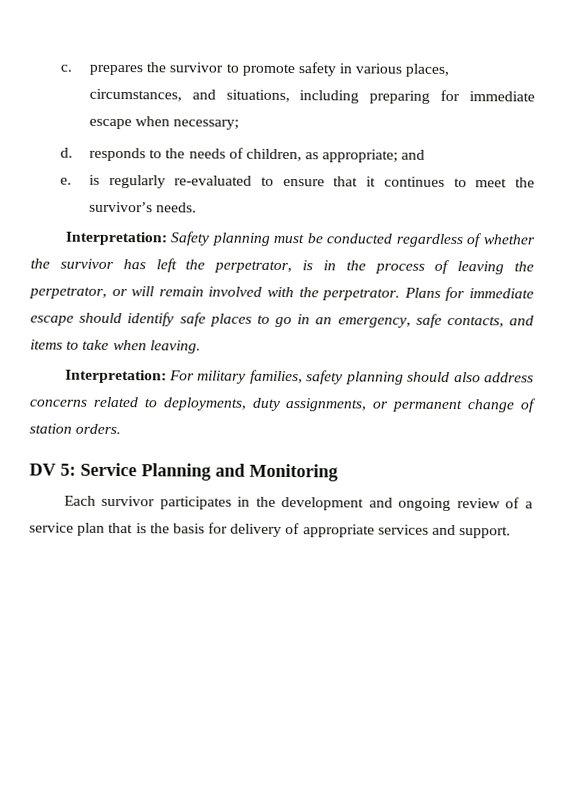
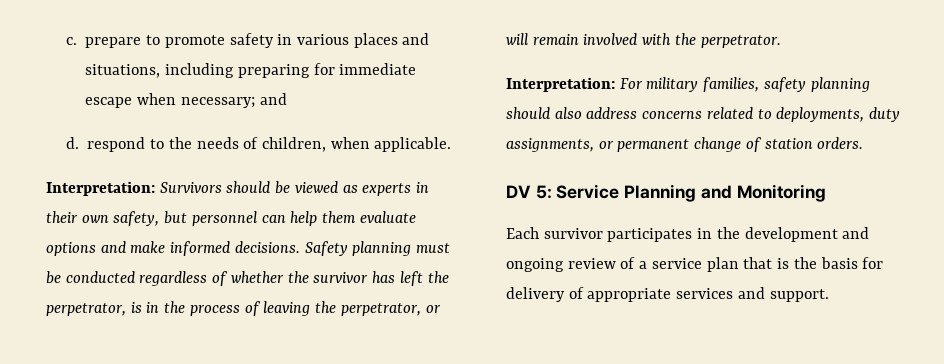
[88,62,224,76] prepares the survivor -> [85,37,142,48] prepare
[405,63,450,77] [88,88,182,102] places, circumstances, -> [353,33,398,48] places
(240, 124) none -> [259,93,287,105] and
[88,147,146,162] responds -> [87,137,146,152] respond
[305,149,426,163] [59,174,535,189] [88,201,198,213] [64,231,167,246] as appropriate; and // e. is regularly re-evaluated to ensure that it continues to meet the survivor’s needs. // Interpretation: -> [330,137,452,152] [46,181,430,196] [46,211,416,226] [46,241,300,256] when applicable. // Interpretation: Survivors should be viewed as experts in their own safety, but personnel can help them evaluate options and make informed decisions.
[403,286,535,302] [30,312,534,328] [30,339,201,354] Plans for immediate escape should identify safe places to go in an emergency, safe contacts, and items to take when leaving. -> (781, 41) none

